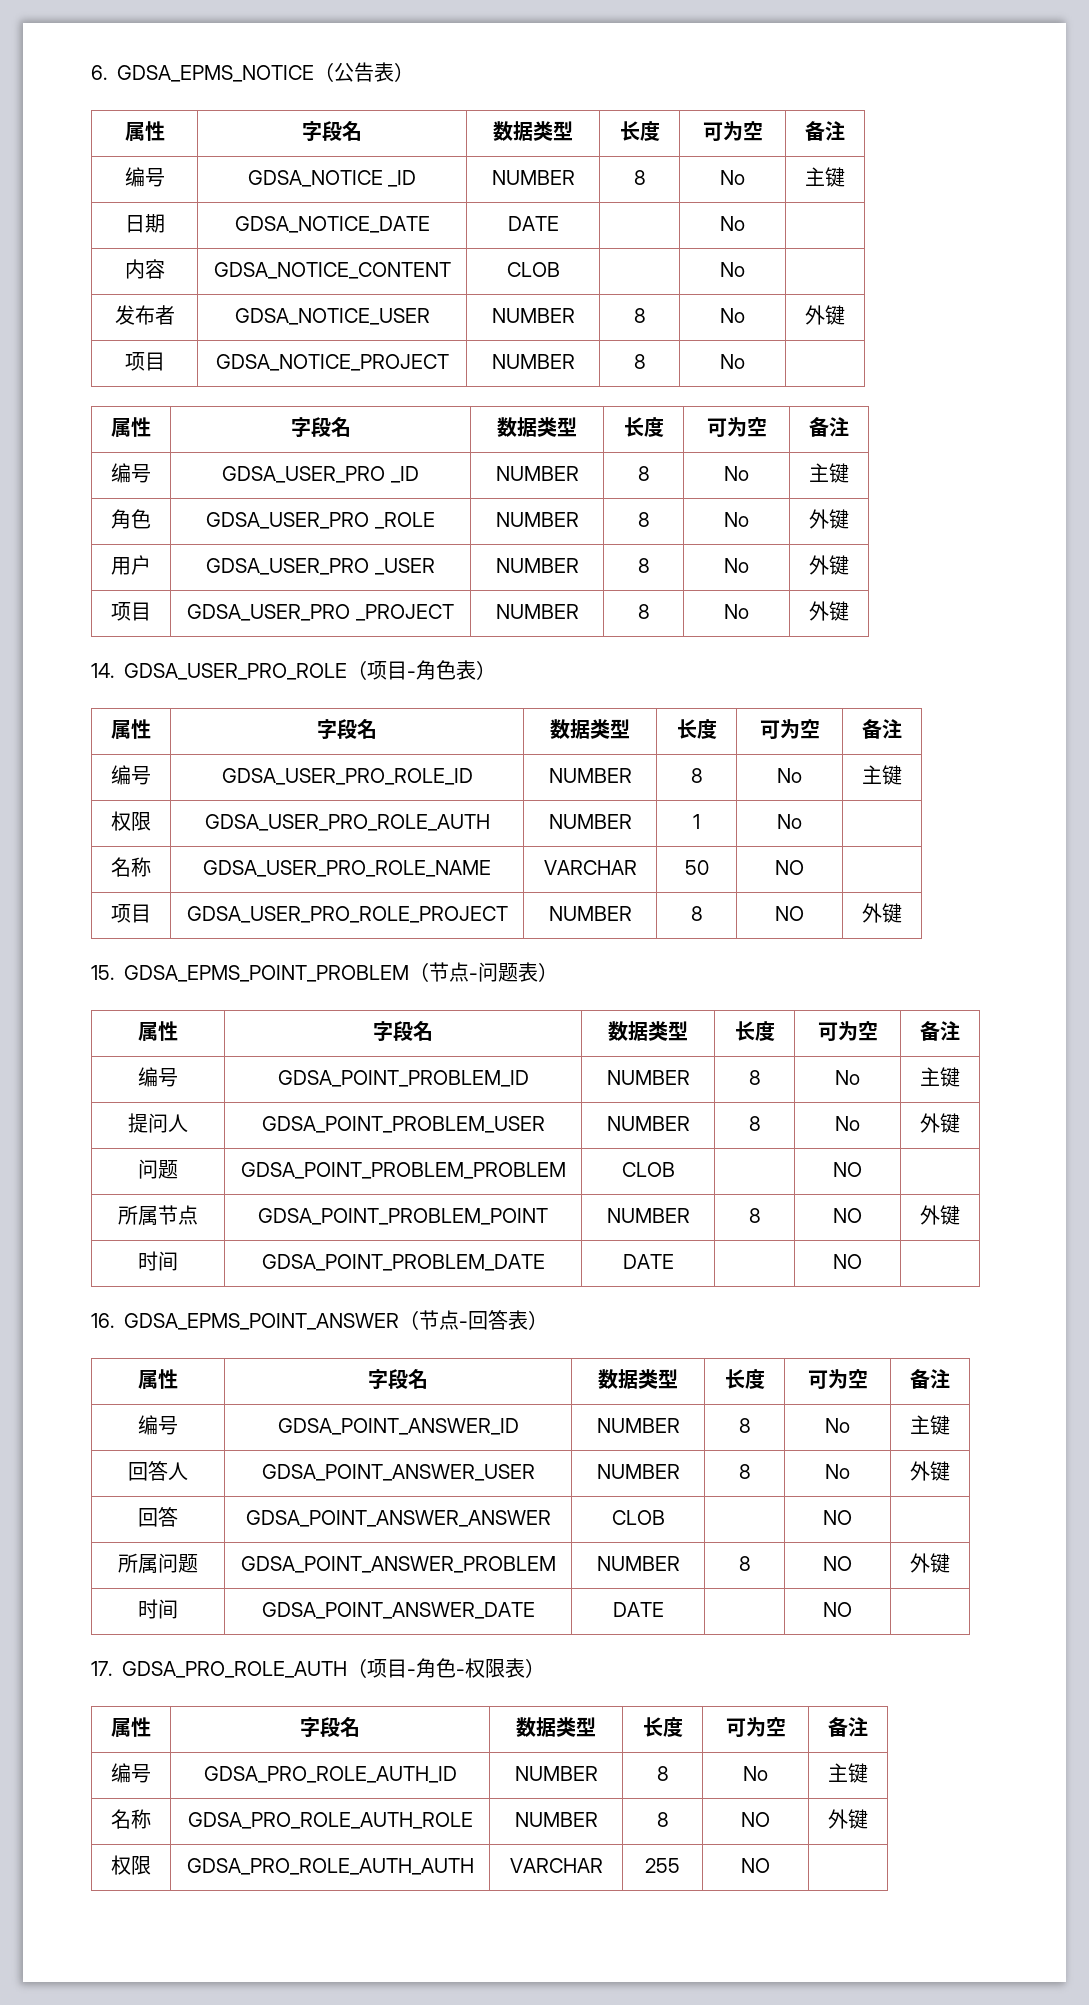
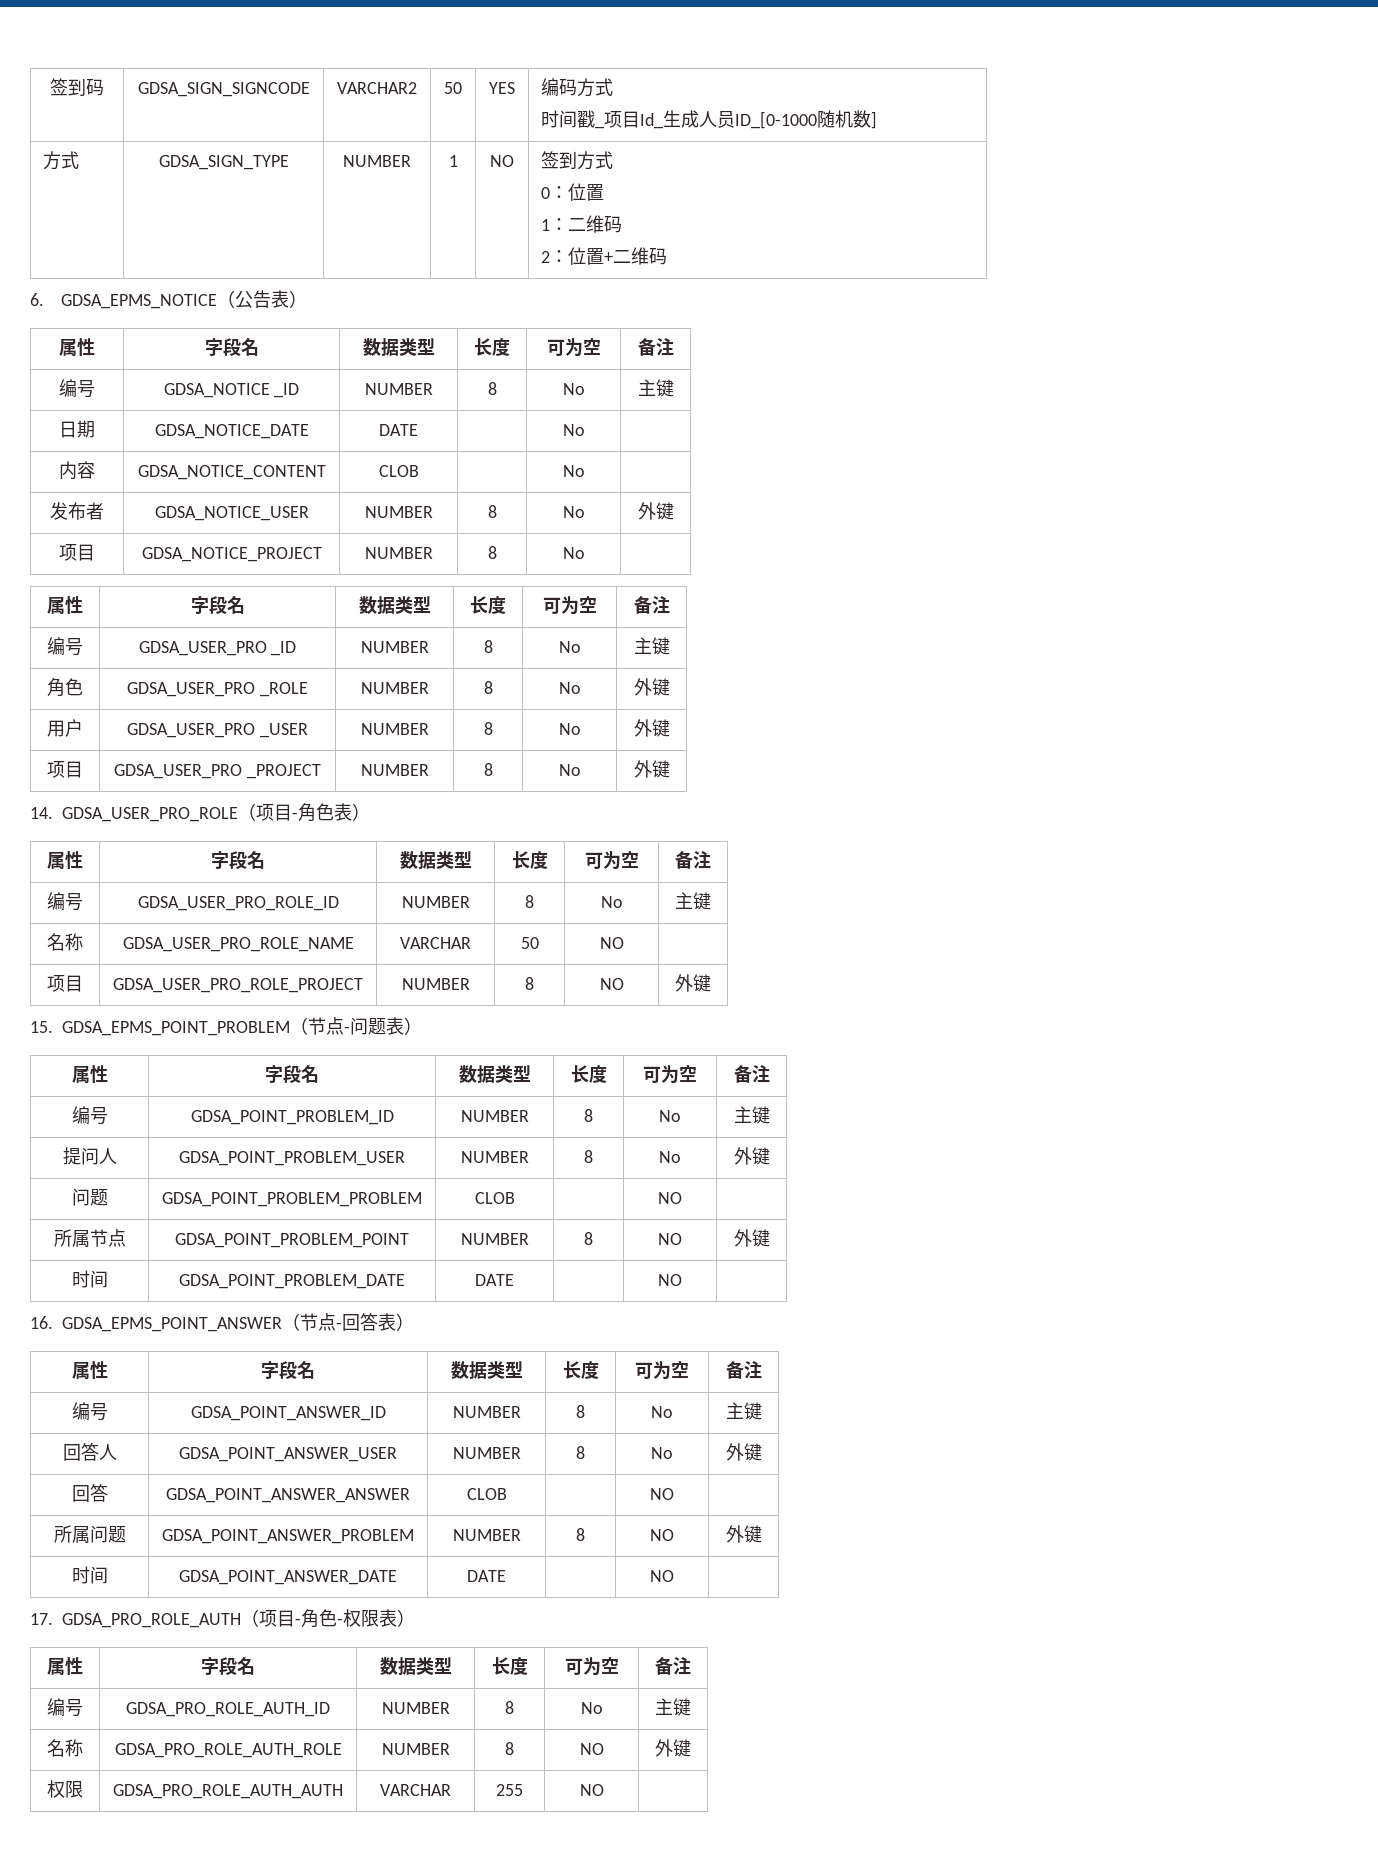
(91, 72) none -> [50,78,104,96] [137,82,310,97] [337,82,417,94] [444,82,462,94] [489,82,515,94] [541,78,614,97] [541,110,878,129] [43,151,80,170] [158,155,289,170] [343,155,411,167] [448,155,458,167] [490,155,514,167] [541,151,614,170] [541,183,605,201] [541,215,623,233] [541,247,668,265] 签到码 | GDSA_SIGN_SIGNCODE | VARCHAR2 | 50 | YES | 编码方式 // 时间戳_项目Id_生成人员ID_[0-1000随机数] // 方式 | GDSA_SIGN_TYPE | NUMBER | 1 | NO | 签到方式 // 0：位置 // 1：二维码 // 2：位置+二维码 //
[111,811,151,831] [204,814,490,831] [548,814,632,829] [693,814,700,829] [777,814,802,829] // 权限 | GDSA_USER_PRO_ROLE_AUTH | NUMBER | 1 | No | -> (711, 901) none

